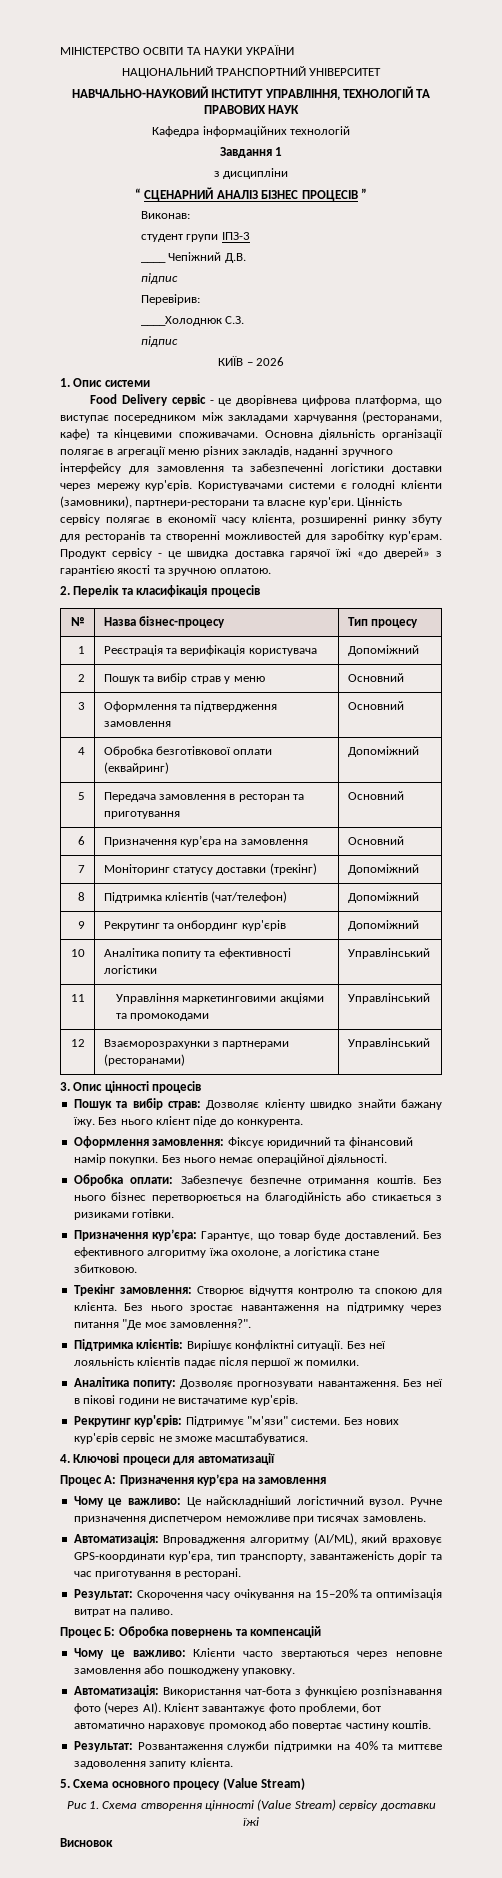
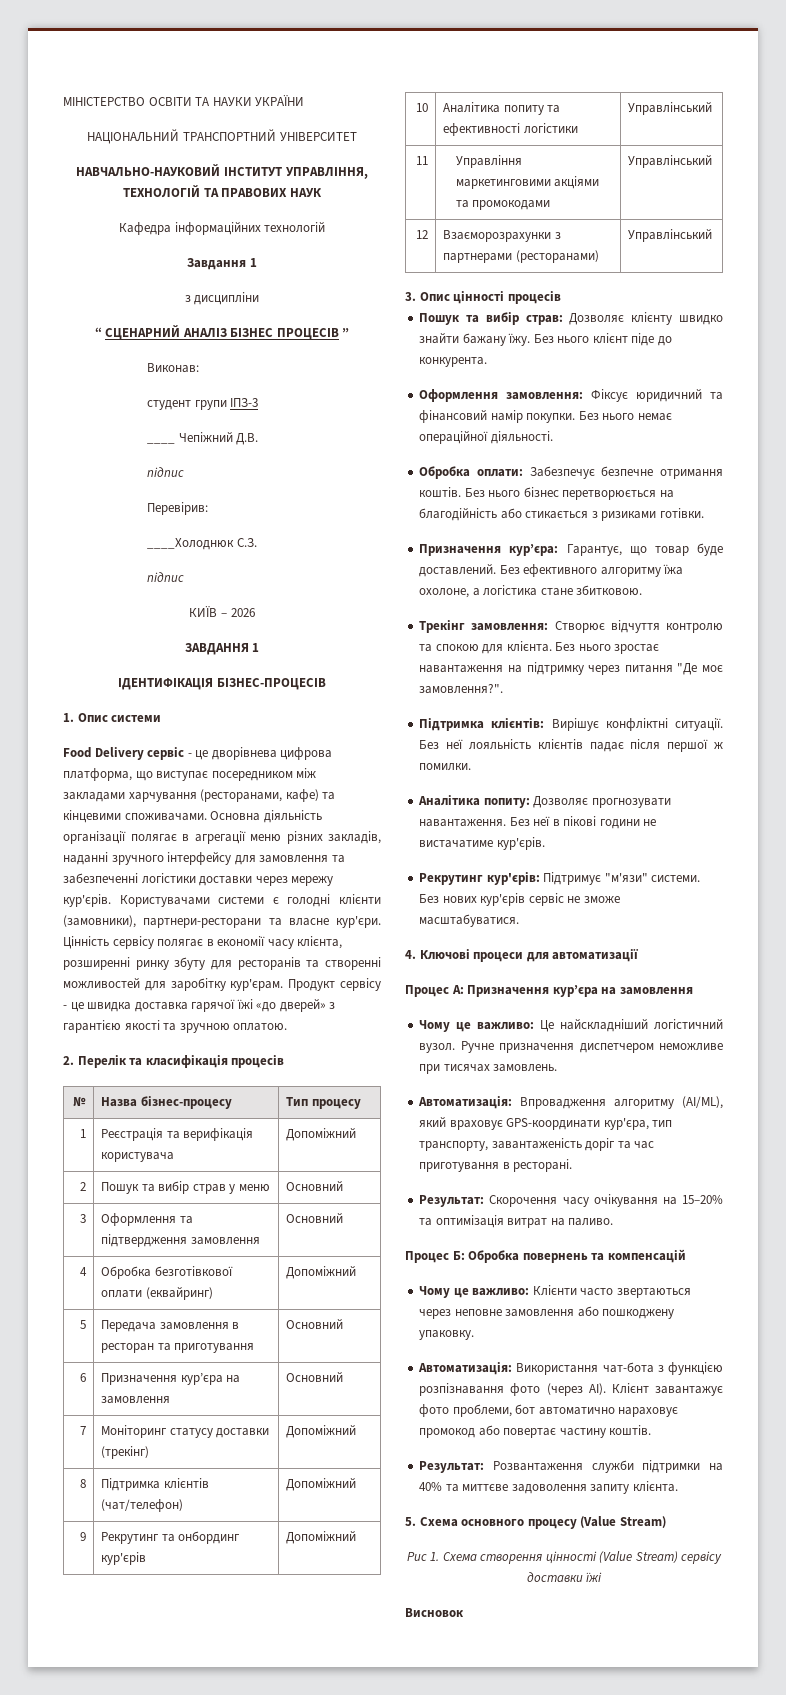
(284, 361) none -> [184,643,260,655] [118,678,326,690] // ЗАВДАННЯ 1 // ІДЕНТИФІКАЦІЯ БІЗНЕС-ПРОЦЕСІВ

